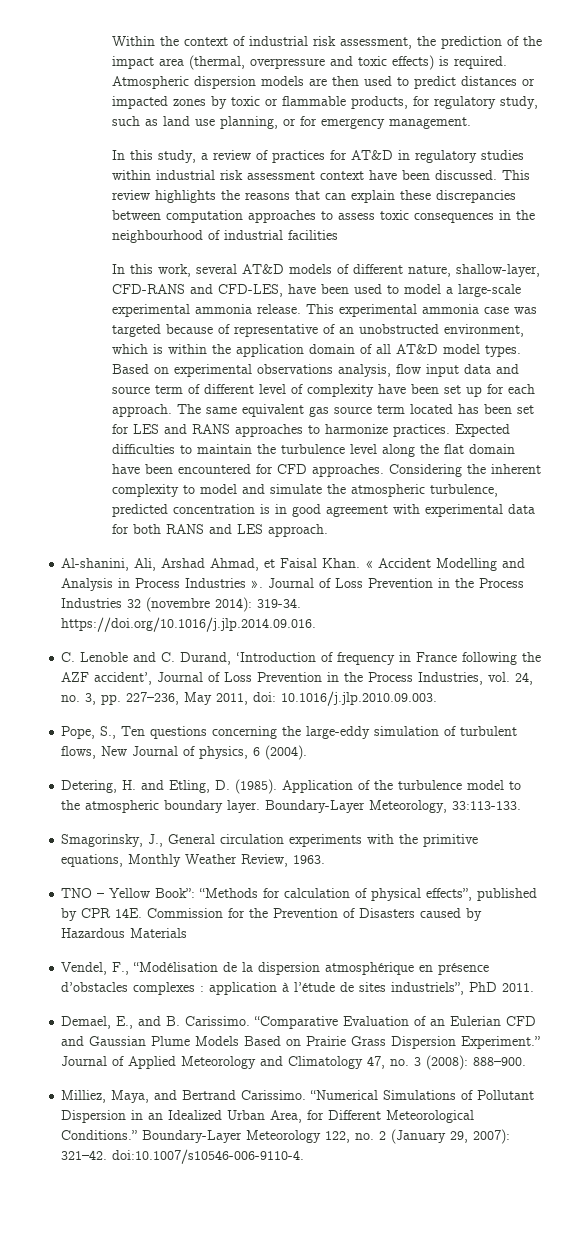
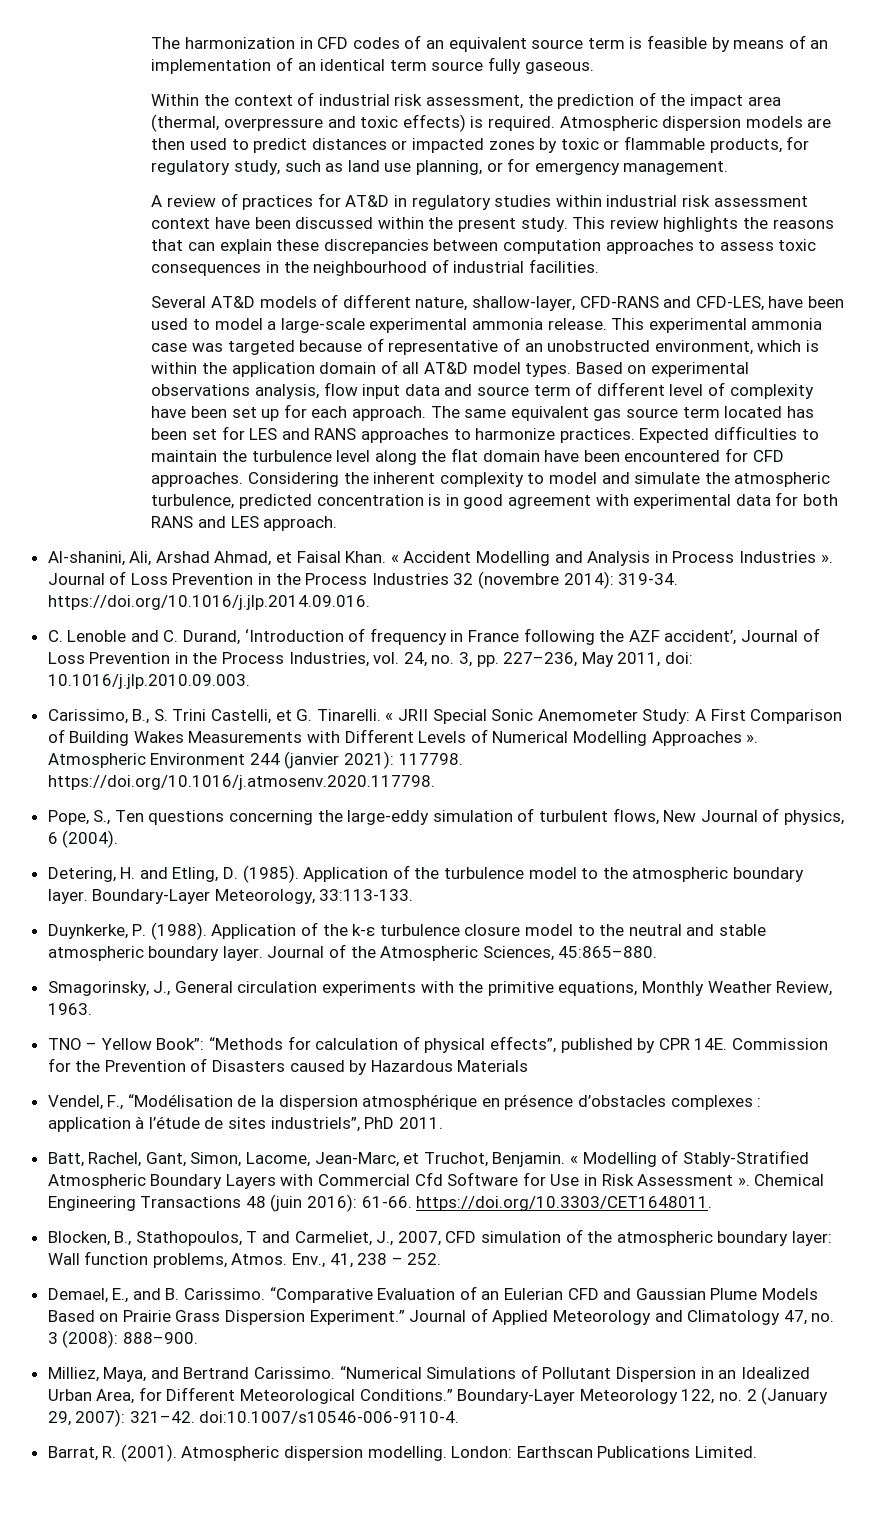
(111, 41) none -> [151,35,829,52] [151,57,594,74] The harmonization in CFD codes of an equivalent source term is feasible by means of an implementation of an identical term source fully gaseous. //
[111,150,208,163] In this study, a -> [151,195,163,207] A
[434,170,497,180] discussed. -> [295,217,568,232] discussed within the present study.
[287,230,338,240] [111,264,237,277] facilities // In this work, several -> [529,259,600,273] [151,296,207,308] facilities. // Several
(438, 698) none -> [47,709,843,724] [47,729,759,746] [47,751,463,769] [47,775,435,790] // Carissimo, B., S. Trini Castelli, et G. Tinarelli. « JRII Special Sonic Anemometer Study: A First Comparison of Building Wakes Measurements with Different Levels of Numerical Modelling Approaches ». Atmospheric Environment 244 (janvier 2021): 117798. https://doi.org/10.1016/j.atmosenv.2020.117798.
(522, 805) none -> [47,922,766,940] [47,944,658,961] // Duynkerke, P. (1988). Application of the k-ε turbulence closure model to the neutral and stable atmospheric boundary layer. Journal of the Atmospheric Sciences, 45:865–880.
(535, 987) none -> [47,1150,809,1167] [47,1172,825,1189] [47,1194,713,1212] [47,1229,832,1246] [47,1251,442,1268] // Batt, Rachel, Gant, Simon, Lacome, Jean-Marc, et Truchot, Benjamin. « Modelling of Stably-Stratified Atmospheric Boundary Layers with Commercial Cfd Software for Use in Risk Assessment ». Chemical Engineering Transactions 48 (juin 2016): 61‑66. https://doi.org/10.3303/CET1648011. // Blocken, B., Stathopoulos, T and Carmeliet, J., 2007, CFD simulation of the atmospheric boundary layer: Wall function problems, Atmos. Env., 41, 238 – 252.
(305, 1156) none -> [47,1444,758,1462] // Barrat, R. (2001). Atmospheric dispersion modelling. London: Earthscan Publications Limited.

